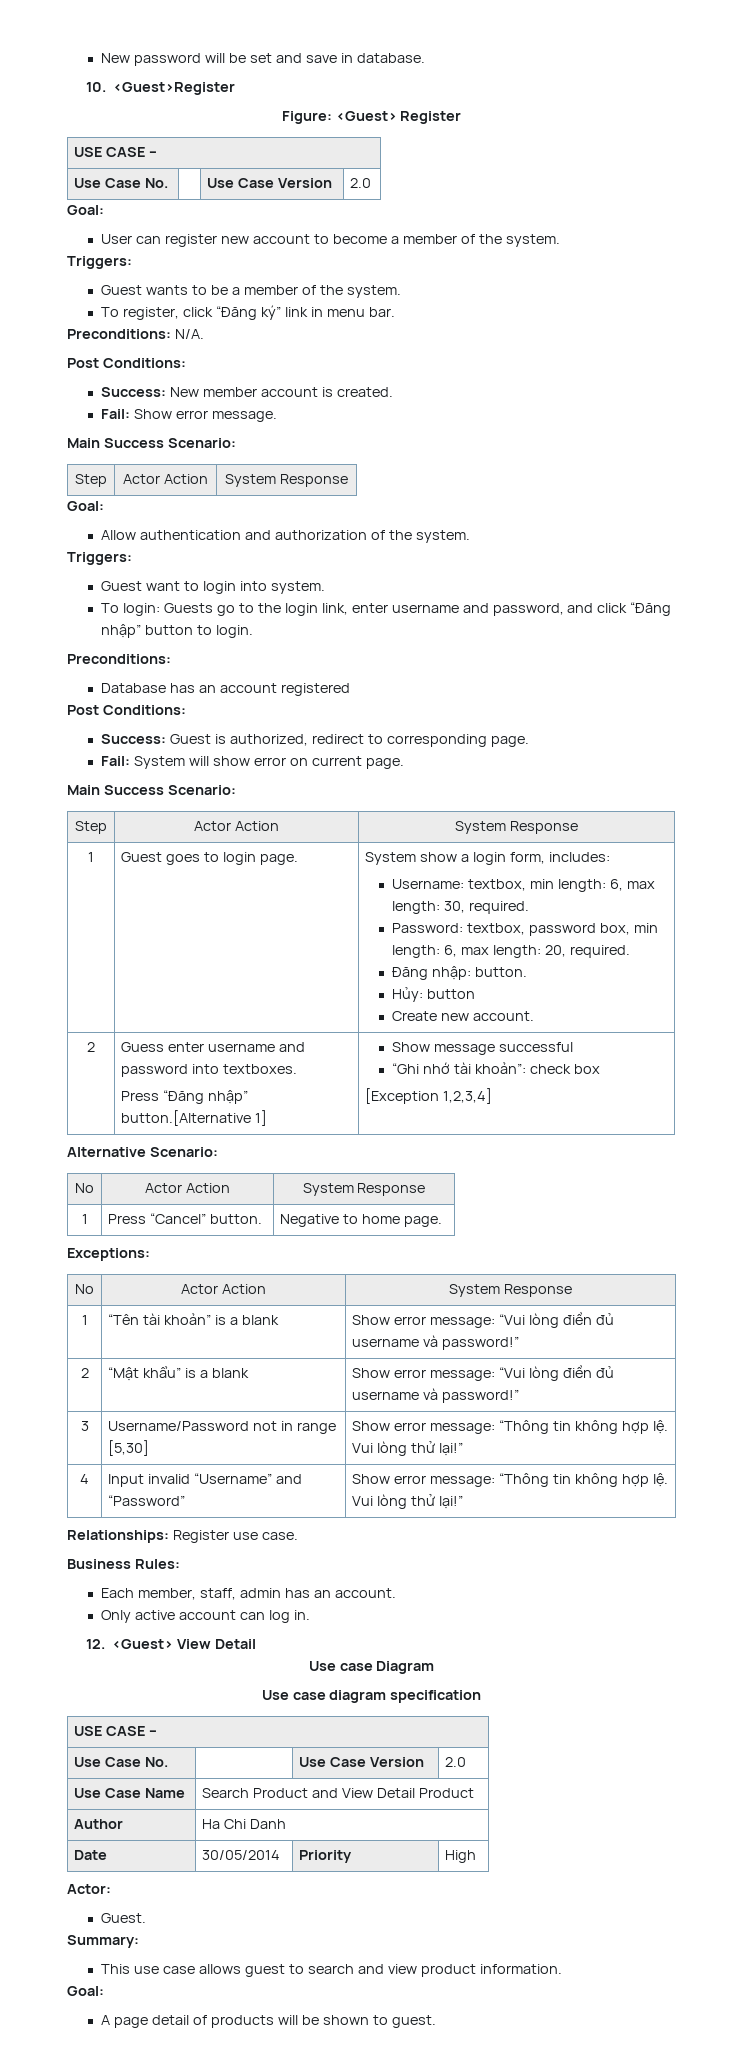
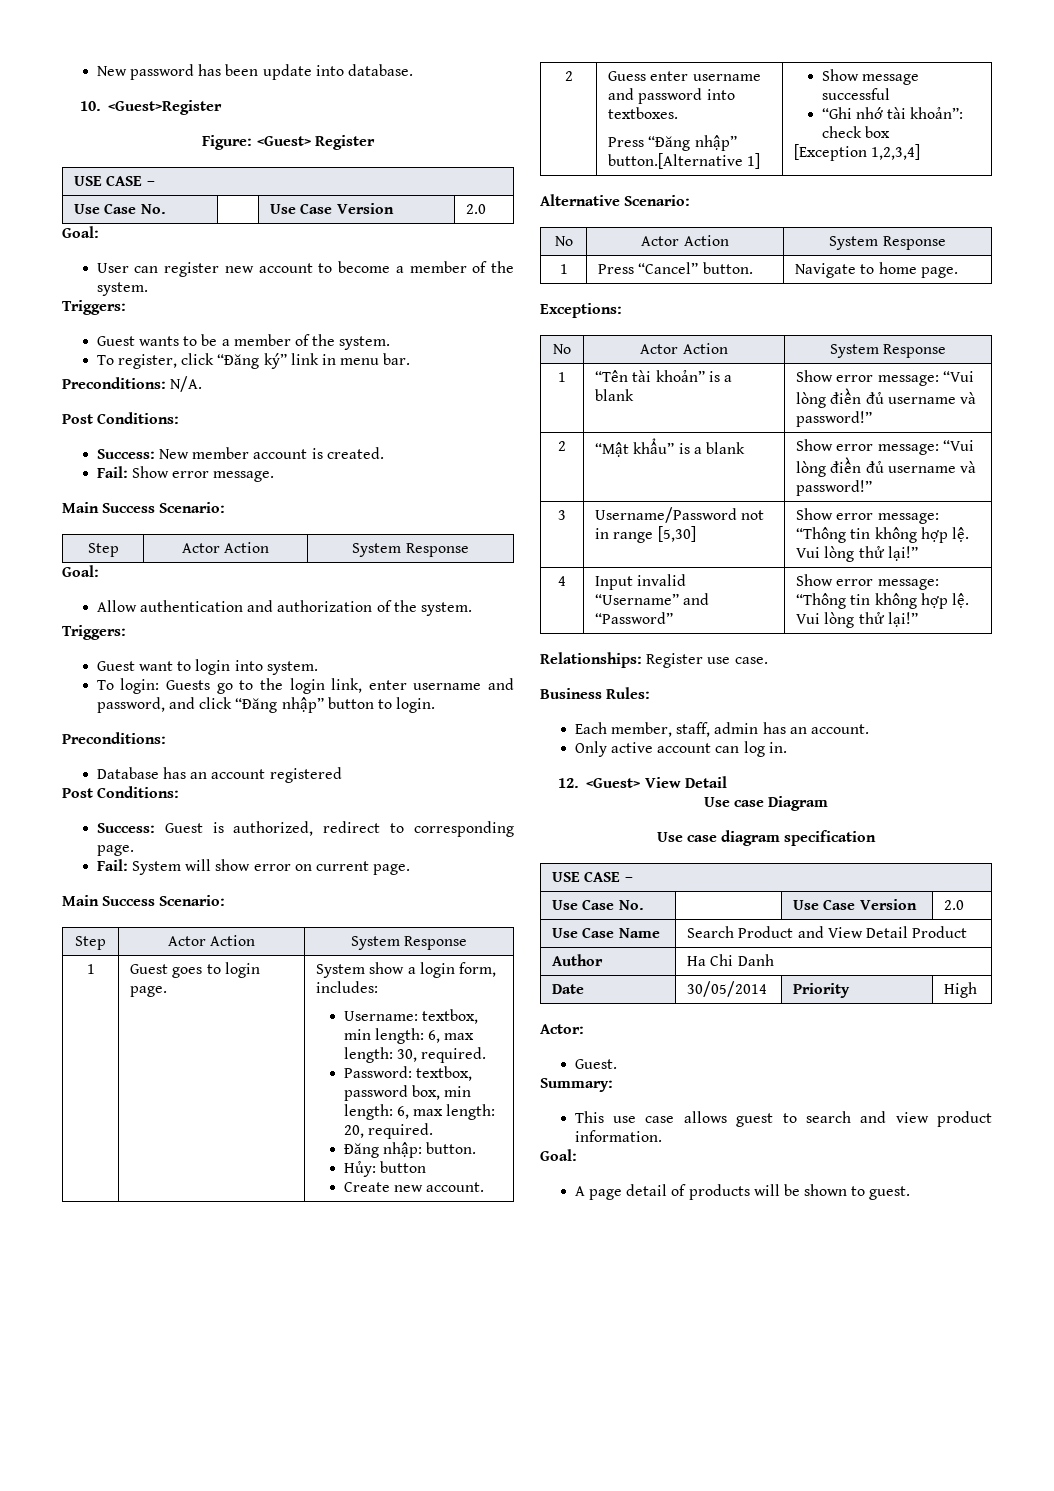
[205,53,353,63] will be set and save in -> [198,64,344,80] has been update into
[280,1214,340,1227] Negative -> [795,263,857,278] Navigate

